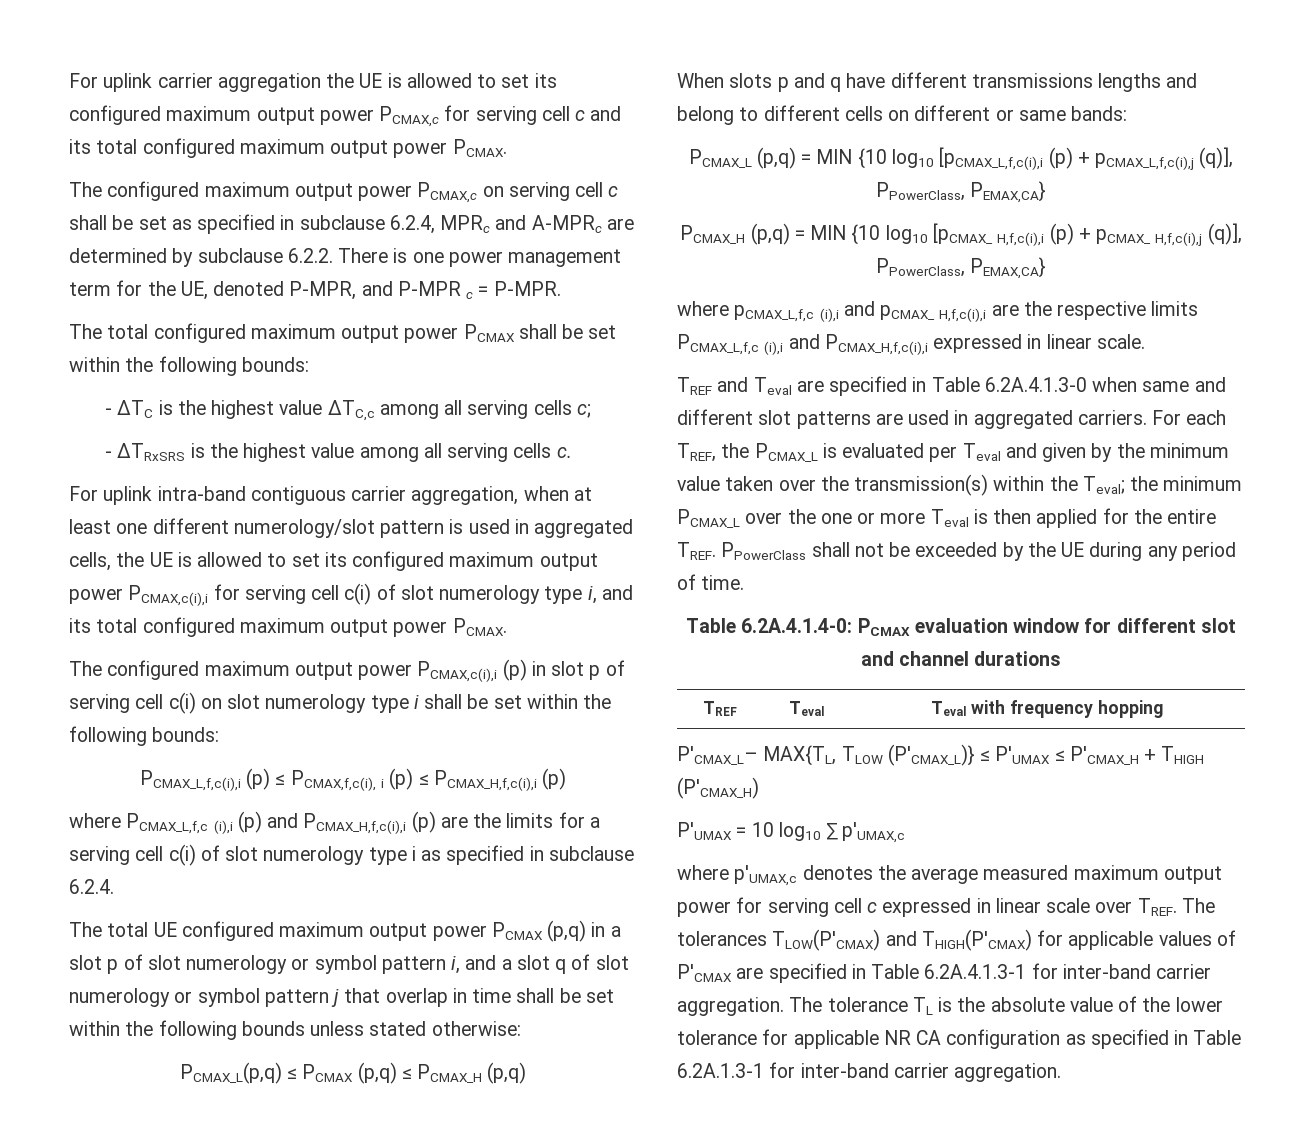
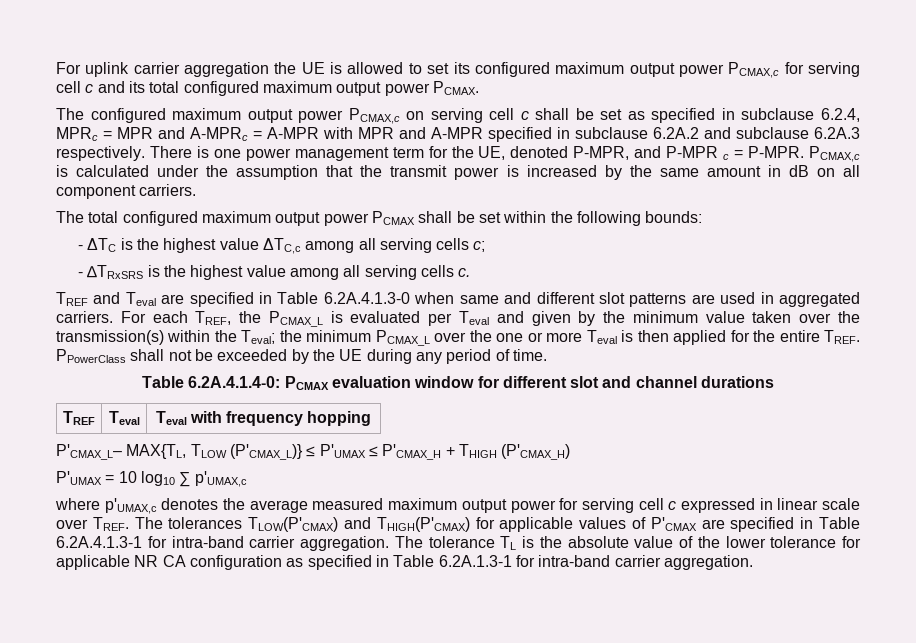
[495,215,634,233] [69,248,333,267] and A-MPRc are determined by subclause 6.2.2. -> [103,127,860,142] [56,146,145,161] = MPR and A-MPRc = A-MPR with MPR and A-MPR specified in subclause 6.2A.2 and subclause 6.2A.3 respectively.
(561, 288) none -> [809,146,861,162] [56,165,860,180] [56,184,197,199] PCMAX,c is calculated under the assumption that the transmit power is increased by the same amount in dB on all component carriers.
[69,486,592,505] [69,518,634,538] [69,551,598,571] [69,583,633,606] [69,617,507,637] [69,659,625,682] [69,692,612,714] [69,726,220,746] [139,768,567,791] [69,811,600,834] [69,844,634,866] [69,879,114,894] [69,920,621,942] [69,954,629,974] [69,988,614,1007] [69,1020,521,1040] [179,1062,527,1084] [677,72,1198,92] [677,105,1128,125] [688,147,1234,170] [875,181,1047,203] [680,223,1242,246] [875,257,1047,279] [677,301,1199,322] [677,334,1145,355] // For uplink intra-band contiguous carrier aggregation, when at least one different numerology/slot pattern is used in aggregated cells, the UE is allowed to set its configured maximum output power PCMAX,c(i),i for serving cell c(i) of slot numerology type i, and its total configured maximum output power PCMAX. // The configured maximum output power PCMAX,c(i),i (p) in slot p of serving cell c(i) on slot numerology type i shall be set within the following bounds: // PCMAX_L,f,c(i),i (p) ≤ PCMAX,f,c(i), i (p) ≤ PCMAX_H,f,c(i),i (p) // where PCMAX_L,f,c (i),i (p) and PCMAX_H,f,c(i),i (p) are the limits for a serving cell c(i) of slot numerology type i as specified in subclause 6.2.4. // The total UE configured maximum output power PCMAX (p,q) in a slot p of slot numerology or symbol pattern i, and a slot q of slot numerology or symbol pattern j that overlap in time shall be set within the following bounds unless stated otherwise: // PCMAX_L(p,q) ≤ PCMAX (p,q) ≤ PCMAX_H (p,q) // When slots p and q have different transmissions lengths and belong to different cells on different or same bands: // PCMAX_L (p,q) = MIN {10 log10 [pCMAX_L,f,c(i),i (p) + pCMAX_L,f,c(i),j (q)], PPowerClass, PEMAX,CA} // PCMAX_H (p,q) = MIN {10 log10 [pCMAX_ H,f,c(i),i (p) + pCMAX_ H,f,c(i),j (q)], PPowerClass, PEMAX,CA} // where pCMAX_L,f,c (i),i and pCMAX_ H,f,c(i),i are the respective limits PCMAX_L,f,c (i),i and PCMAX_H,f,c(i),i expressed in linear scale. -> (471, 272) none
[1062,964,1151,979] inter-band -> [171,536,244,548] intra-band
[800,1063,889,1078] inter-band -> [538,555,611,567] intra-band

